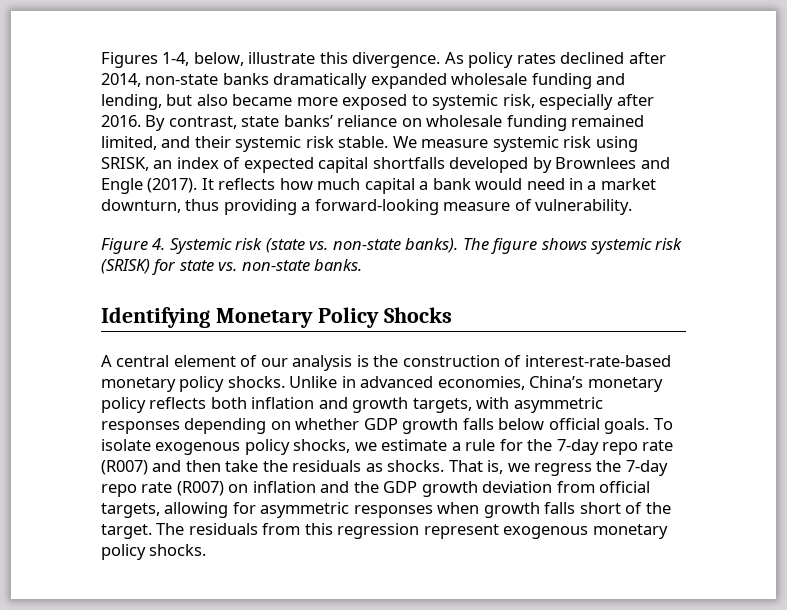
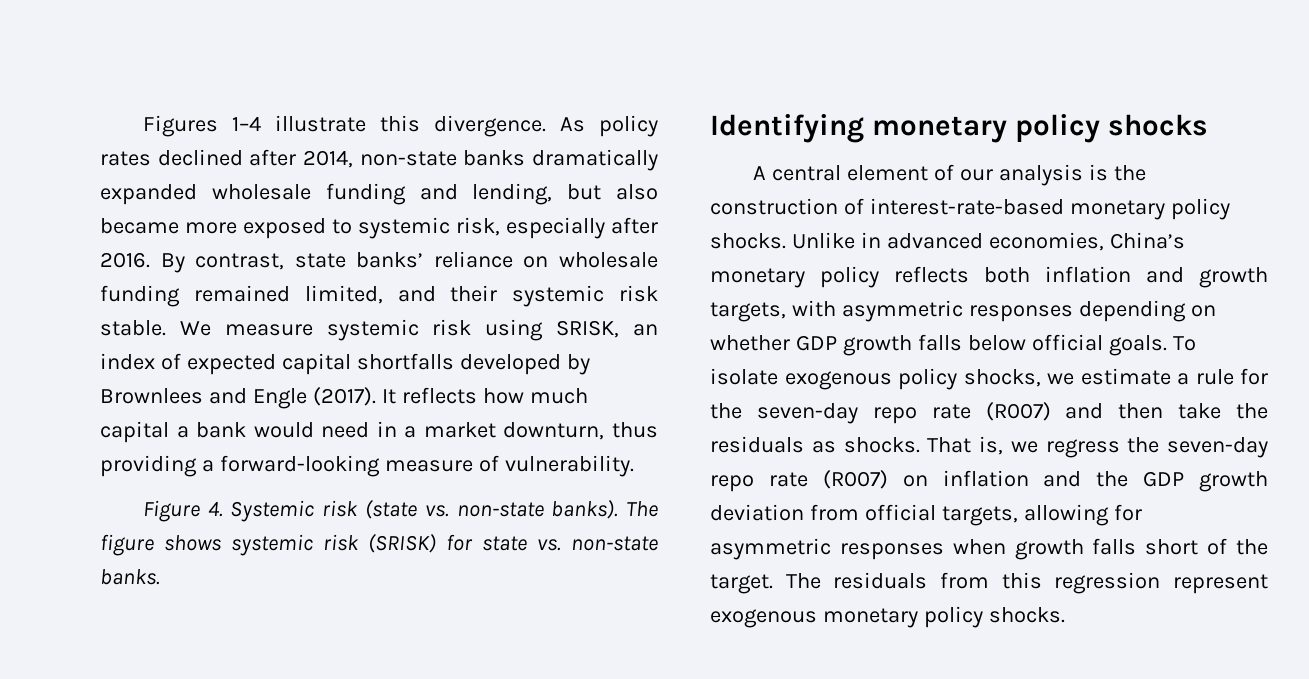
[162,52,244,66] 1-4, below, -> [231,116,261,131] 1–4
[215,307,452,328] Monetary Policy Shocks -> [871,114,1208,143] monetary policy shocks
[556,439,599,455] 7-day -> [756,403,858,424] seven-day
[625,460,668,476] 7-day -> [1167,437,1268,458] seven-day

